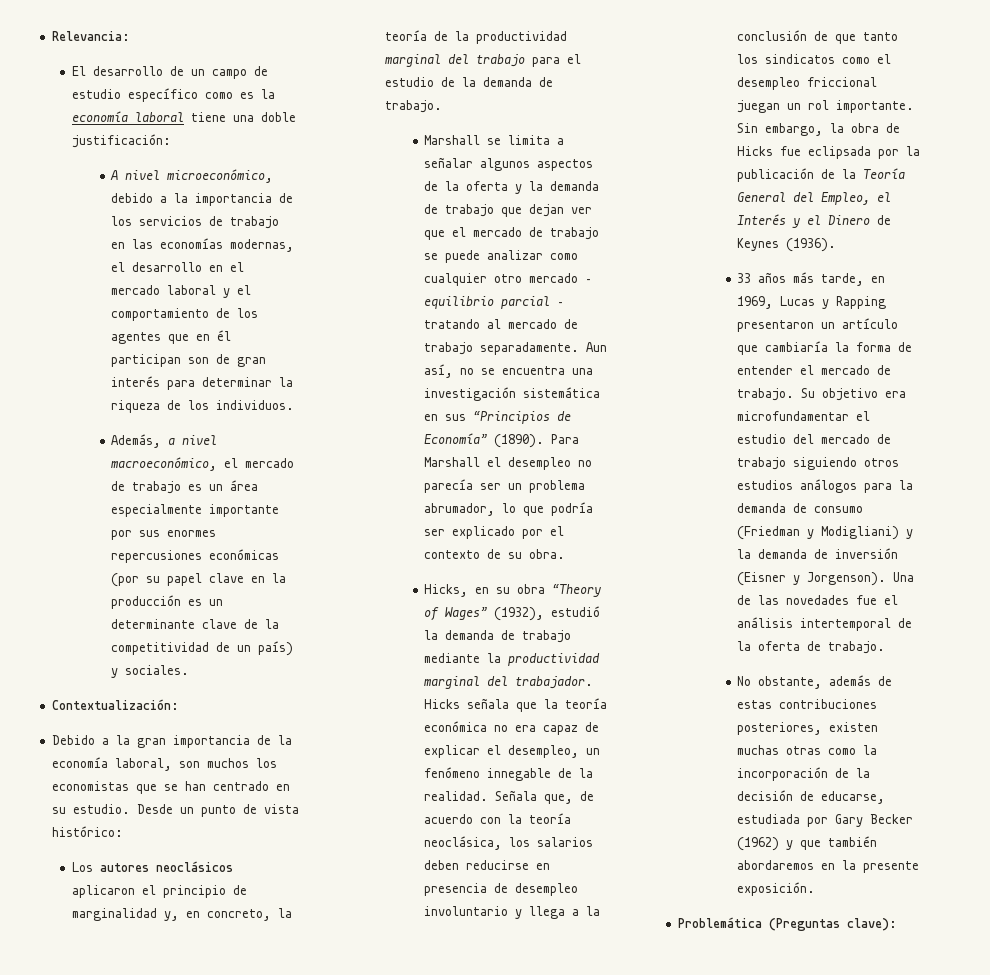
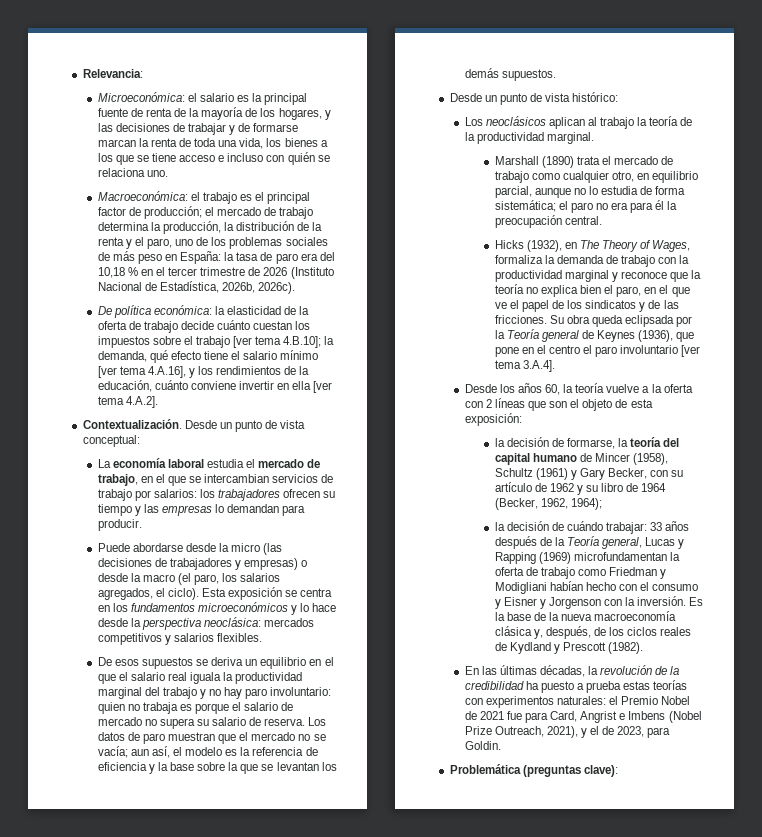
[71,66,268,79] [71,88,275,102] [71,111,296,122] [71,134,171,148] [110,169,274,183] [111,193,294,206] [111,216,280,229] [111,238,295,252] [111,262,245,272] [111,285,252,298] [111,308,259,321] [111,330,232,344] [111,354,267,367] [111,376,294,390] [111,400,295,413] [111,434,218,448] [111,457,295,471] [111,480,259,494] [111,504,280,517] [111,530,217,540] [111,549,280,563] [111,573,287,587] [111,595,224,609] [111,619,280,629] [111,641,294,656] [111,665,190,678] [52,699,180,710] [52,735,293,748] [52,757,278,771] [52,781,291,794] [52,804,131,814] El desarrollo de un campo de estudio específico como es la economía laboral tiene una doble justificación: // A nivel microeconómico, debido a la importancia de los servicios de trabajo en las economías modernas, el desarrollo en el mercado laboral y el comportamiento de los agentes que en él participan son de gran interés para determinar la riqueza de los individuos. // Además, a nivel macroeconómico, el mercado de trabajo es un área especialmente importante por sus enormes repercusiones económicas (por su papel clave en la producción es un determinante clave de la competitividad de un país) y sociales. // Contextualización: // Debido a la gran importancia de la economía laboral, son muchos los economistas que se han centrado en su estudio. -> [97,92,308,105] [97,107,331,120] [97,123,299,135] [97,138,328,149] [97,152,330,165] [97,168,168,177] [97,191,311,204] [97,206,314,219] [97,221,323,234] [97,237,328,249] [97,251,335,264] [97,267,334,279] [97,281,296,294] [97,305,310,318] [97,320,311,333] [97,336,335,348] [97,350,319,363] [97,366,310,378] [97,380,333,393] [97,396,158,408] [82,419,306,432] [82,435,140,447] [97,458,321,468] [97,474,334,486] [97,489,336,501] [97,504,306,516] [97,519,142,531] [97,543,283,555] [97,558,308,570] [97,573,281,585] [97,587,333,600] [97,602,337,615] [97,617,315,630] [97,633,263,645] [97,657,334,669] [97,672,303,684] [97,687,332,699] [97,702,294,714] [97,717,327,729] [97,732,326,744] [97,746,318,758] [97,762,337,774] [464,68,556,81] Microeconómica: el salario es la principal fuente de renta de la mayoría de los hogares, y las decisiones de trabajar y de formarse marcan la renta de toda una vida, los bienes a los que se tiene acceso e incluso con quién se relaciona uno. // Macroeconómica: el trabajo es el principal factor de producción; el mercado de trabajo determina la producción, la distribución de la renta y el paro, uno de los problemas sociales de más peso en España: la tasa de paro era del 10,18 % en el tercer trimestre de 2026 (Instituto Nacional de Estadística, 2026b, 2026c). // De política económica: la elasticidad de la oferta de trabajo decide cuánto cuestan los impuestos sobre el trabajo [ver tema 4.B.10]; la demanda, qué efecto tiene el salario mínimo [ver tema 4.A.16], y los rendimientos de la educación, cuánto conviene invertir en ella [ver tema 4.A.2]. // Contextualización. Desde un punto de vista conceptual: // La economía laboral estudia el mercado de trabajo, en el que se intercambian servicios de trabajo por salarios: los trabajadores ofrecen su tiempo y las empresas lo demandan para producir. // Puede abordarse desde la micro (las decisiones de trabajadores y empresas) o desde la macro (el paro, los salarios agregados, el ciclo). Esta exposición se centra en los fundamentos microeconómicos y lo hace desde la perspectiva neoclásica: mercados competitivos y salarios flexibles. // De esos supuestos se deriva un equilibrio en el que el salario real iguala la productividad marginal del trabajo y no hay paro involuntario: quien no trabaja es porque el salario de mercado no supera su salario de reserva. Los datos de paro muestran que el mercado no se vacía; aun así, el modelo es la referencia de eficiencia y la base sobre la que se levantan los demás supuestos. //
[99,861,233,872] [71,885,247,898] [71,908,271,921] autores neoclásicos aplicaron el principio de marginalidad y, en concreto, -> [485,116,635,129] neoclásicos aplican al trabajo
[384,54,581,67] [384,77,553,87] [384,100,442,113] [424,135,565,145] [424,157,594,171] [424,181,600,194] [424,204,593,217] [424,227,600,240] [424,250,579,263] [424,273,593,286] [424,296,565,309] [424,319,579,329] [424,342,608,355] [424,364,594,378] [424,387,601,401] [424,411,572,424] [424,433,580,448] [424,457,593,470] [424,479,586,493] [424,502,594,516] [424,526,565,539] [424,549,566,559] [424,584,602,597] [424,606,601,621] [424,630,572,643] [424,653,601,666] [424,676,594,689] [424,698,608,712] [424,721,600,735] [424,745,601,758] [424,767,594,781] [424,790,595,804] [424,813,572,824] [424,836,594,850] [424,860,551,870] [424,883,579,896] [424,906,601,919] [737,30,899,44] [737,54,892,64] [737,77,878,90] [737,100,915,113] [737,123,901,136] [737,146,921,159] [737,168,906,182] [737,192,892,205] [737,214,892,228] [737,238,837,252] [737,272,886,286] [737,296,887,309] [737,318,899,332] [737,341,913,355] [737,365,892,375] [737,388,907,401] [737,411,871,421] [737,434,892,444] [737,457,900,470] [737,479,914,493] [737,503,864,513] [737,526,914,540] [737,548,899,559] [737,572,915,586] [737,595,899,605] [737,617,913,631] [737,641,886,654] [737,675,893,689] [737,699,878,709] [737,722,879,735] [737,745,878,755] [737,767,871,781] [737,790,886,804] [737,814,914,827] [737,836,878,851] [737,860,920,873] [737,882,816,896] marginal del trabajo para el estudio de la demanda de trabajo. // Marshall se limita a señalar algunos aspectos de la oferta y la demanda de trabajo que dejan ver que el mercado de trabajo se puede analizar como cualquier otro mercado – equilibrio parcial – tratando al mercado de trabajo separadamente. Aun así, no se encuentra una investigación sistemática en sus “Principios de Economía” (1890). Para Marshall el desempleo no parecía ser un problema abrumador, lo que podría ser explicado por el contexto de su obra. // Hicks, en su obra “Theory of Wages” (1932), estudió la demanda de trabajo mediante la productividad marginal del trabajador. Hicks señala que la teoría económica no era capaz de explicar el desempleo, un fenómeno innegable de la realidad. Señala que, de acuerdo con la teoría neoclásica, los salarios deben reducirse en presencia de desempleo involuntario y llega a la conclusión de que tanto los sindicatos como el desempleo friccional juegan un rol importante. Sin embargo, la obra de Hicks fue eclipsada por la publicación de la Teoría General del Empleo, el Interés y el Dinero de Keynes (1936). // 33 años más tarde, en 1969, Lucas y Rapping presentaron un artículo que cambiaría la forma de entender el mercado de trabajo. Su objetivo era microfundamentar el estudio del mercado de trabajo siguiendo otros estudios análogos para la demanda de consumo (Friedman y Modigliani) y la demanda de inversión (Eisner y Jorgenson). Una de las novedades fue el análisis intertemporal de la oferta de trabajo. // No obstante, además de estas contribuciones posteriores, existen muchas otras como la incorporación de la decisión de educarse, estudiada por Gary Becker (1962) y que también abordaremos en la presente exposición. -> [546,132,594,144] [494,156,674,168] [494,171,699,183] [494,186,686,198] [494,200,678,213] [494,215,602,228] [494,240,691,252] [494,255,690,267] [494,270,702,282] [494,284,690,297] [494,300,679,312] [494,315,693,327] [494,329,695,342] [494,345,701,357] [494,360,555,372] [464,383,693,395] [464,398,653,411] [464,413,522,426] [494,437,680,449] [494,453,669,465] [494,468,684,480] [494,482,667,495] [494,498,602,510] [494,521,690,534] [494,536,685,549] [494,552,681,564] [494,567,667,579] [494,581,699,594] [494,596,704,609] [494,611,677,621] [494,626,692,639] [494,642,644,654] [464,665,680,677] [464,680,688,693] [464,696,691,708] [464,711,702,723] [464,726,671,738] [464,741,501,750] marginal. // Marshall (1890) trata el mercado de trabajo como cualquier otro, en equilibrio parcial, aunque no lo estudia de forma sistemática; el paro no era para él la preocupación central. // Hicks (1932), en The Theory of Wages, formaliza la demanda de trabajo con la productividad marginal y reconoce que la teoría no explica bien el paro, en el que ve el papel de los sindicatos y de las fricciones. Su obra queda eclipsada por la Teoría general de Keynes (1936), que pone en el centro el paro involuntario [ver tema 3.A.4]. // Desde los años 60, la teoría vuelve a la oferta con 2 líneas que son el objeto de esta exposición: // la decisión de formarse, la teoría del capital humano de Mincer (1958), Schultz (1961) y Gary Becker, con su artículo de 1962 y su libro de 1964 (Becker, 1962, 1964); // la decisión de cuándo trabajar: 33 años después de la Teoría general, Lucas y Rapping (1969) microfundamentan la oferta de trabajo como Friedman y Modigliani habían hecho con el consumo y Eisner y Jorgenson con la inversión. Es la base de la nueva macroeconomía clásica y, después, de los ciclos reales de Kydland y Prescott (1982). // En las últimas décadas, la revolución de la credibilidad ha puesto a prueba estas teorías con experimentos naturales: el Premio Nobel de 2021 fue para Card, Angrist e Imbens (Nobel Prize Outreach, 2021), y el de 2023, para Goldin.
[769,918,841,931] (Preguntas -> [522,765,581,777] (preguntas

